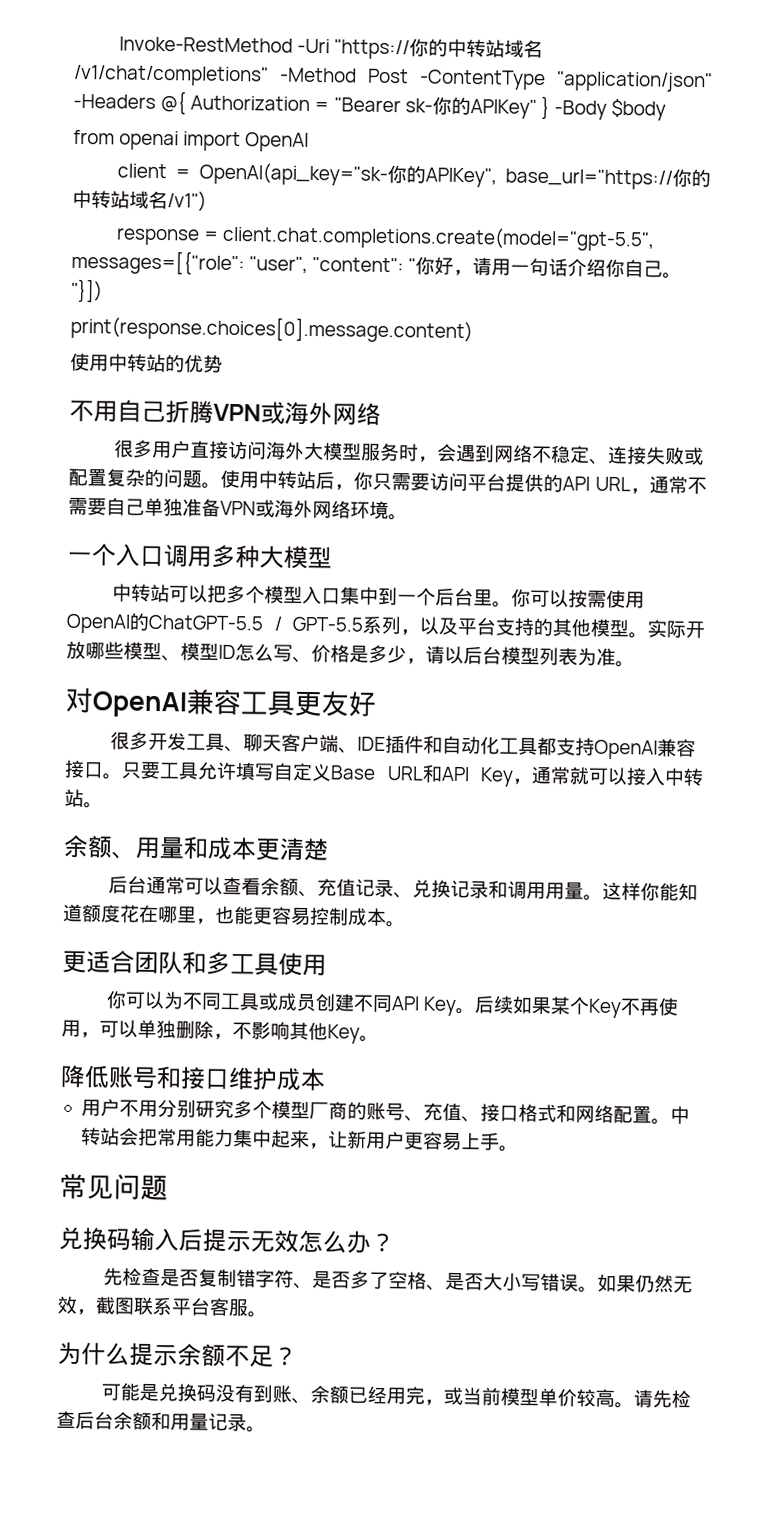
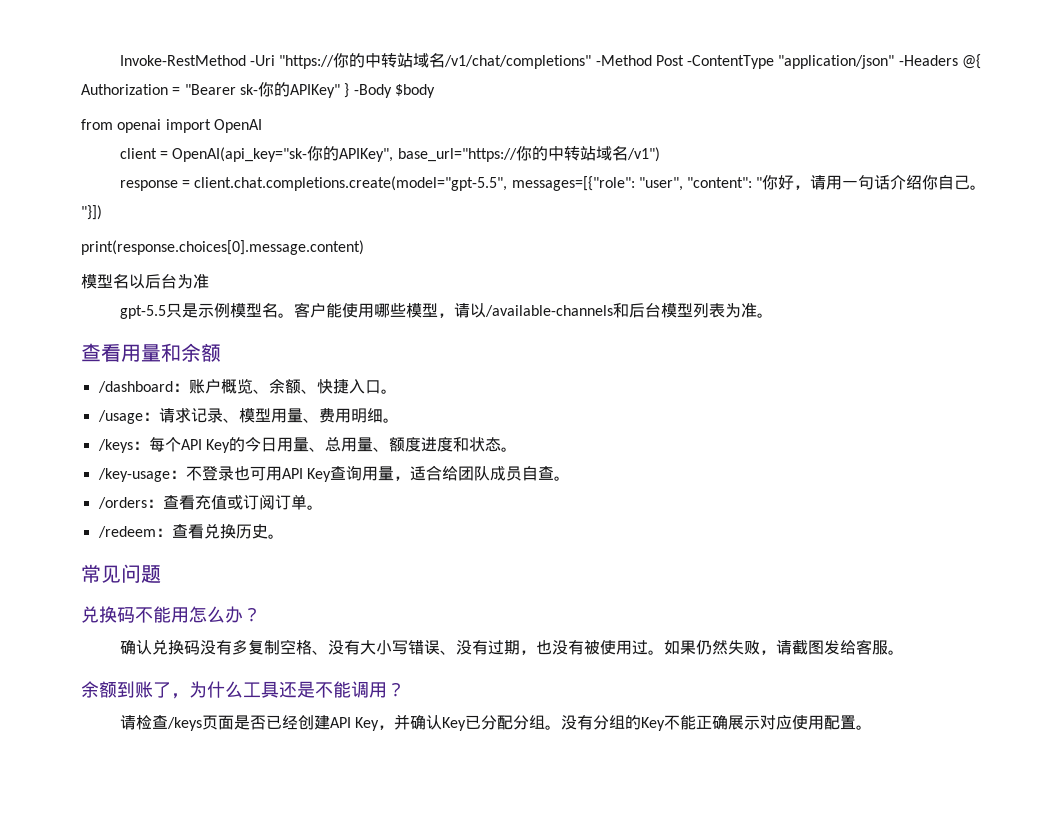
[70,352,223,373] [69,399,381,426] [114,439,705,466] [68,468,707,495] [68,496,408,521] [67,543,332,569] [112,583,646,609] [66,612,705,639] [66,640,464,665] 使用中转站的优势 // 不用自己折腾VPN或海外网络 // 很多用户直接访问海外大模型服务时，会遇到网络不稳定、连接失败或配置复杂的问题。使用中转站后，你只需要访问平台提供的API URL，通常不需要自己单独准备VPN或海外网络环境。 // 一个入口调用多种大模型 // 中转站可以把多个模型入口集中到一个后台里。你可以按需使用OpenAI的ChatGPT-5.5 / GPT-5.5系列，以及平台支持的其他模型。实际开放哪些模型、模型ID怎么写、价格是多少，请以 -> [81,274,209,289] [119,302,629,319] 模型名以后台为准 // gpt-5.5只是示例模型名。客户能使用哪些模型，请以/available-channels和
[65,687,376,718] [110,731,697,760] [64,759,704,787] [64,788,103,809] [63,834,329,862] [108,875,699,902] [62,903,405,928] [62,950,327,977] [106,990,680,1019] [61,1019,379,1044] [60,1064,326,1092] [80,1098,690,1125] [80,1127,500,1151] 对OpenAI兼容工具更友好 // 很多开发工具、聊天客户端、IDE插件和自动化工具都支持OpenAI兼容接口。只要工具允许填写自定义Base URL和API Key，通常就可以接入中转站。 // 余额、用量和成本更清楚 // 后台通常可以查看余额、充值记录、兑换记录和调用用量。这样你能知道额度花在哪里，也能更容易控制成本。 // 更适合团队和多工具使用 // 你可以为不同工具或成员创建不同API Key。后续如果某个Key不再使用，可以单独删除，不影响其他Key。 // 降低账号和接口维护成本 // 用户不用分别研究多个模型厂商的账号、充值、接口格式和网络配置。中转站会把常用能力集中起来，让新用户更容易上手 -> [81,343,221,362] [97,378,397,394] [97,407,399,424] [97,437,517,453] [97,465,570,482] [97,494,323,510] [97,524,268,539] 查看用量和余额 // /dashboard：账户概览、余额、快捷入口。 // /usage：请求记录、模型用量、费用明细。 // /keys：每个API Key的今日用量、总用量、额度进度和状态。 // /key-usage：不登录也可用API Key查询用量，适合给团队成员自查。 // /orders：查看充值或订阅订单。 // /redeem：查看兑换历史
[130,1227,299,1253] 输入后提示无效 -> [135,606,189,623] 不能用
[103,1267,694,1294] [57,1295,267,1318] [57,1341,298,1368] [101,1382,692,1409] [56,1410,247,1432] 先检查是否复制错字符、是否多了空格、是否大小写错误。如果仍然无效，截图联系平台客服。 // 为什么提示余额不足？ // 可能是兑换码没有到账、余额已经用完，或当前模型单价较高。请先检查后台余额和用量记录 -> [119,639,904,655] [81,681,405,699] [119,714,856,731] 确认兑换码没有多复制空格、没有大小写错误、没有过期，也没有被使用过。如果仍然失败，请截图发给客服。 // 余额到账了，为什么工具还是不能调用？ // 请检查/keys页面是否已经创建API Key，并确认Key已分配分组。没有分组的Key不能正确展示对应使用配置

